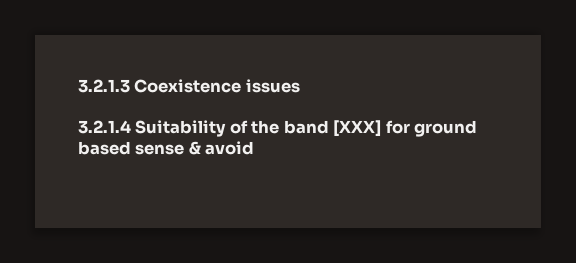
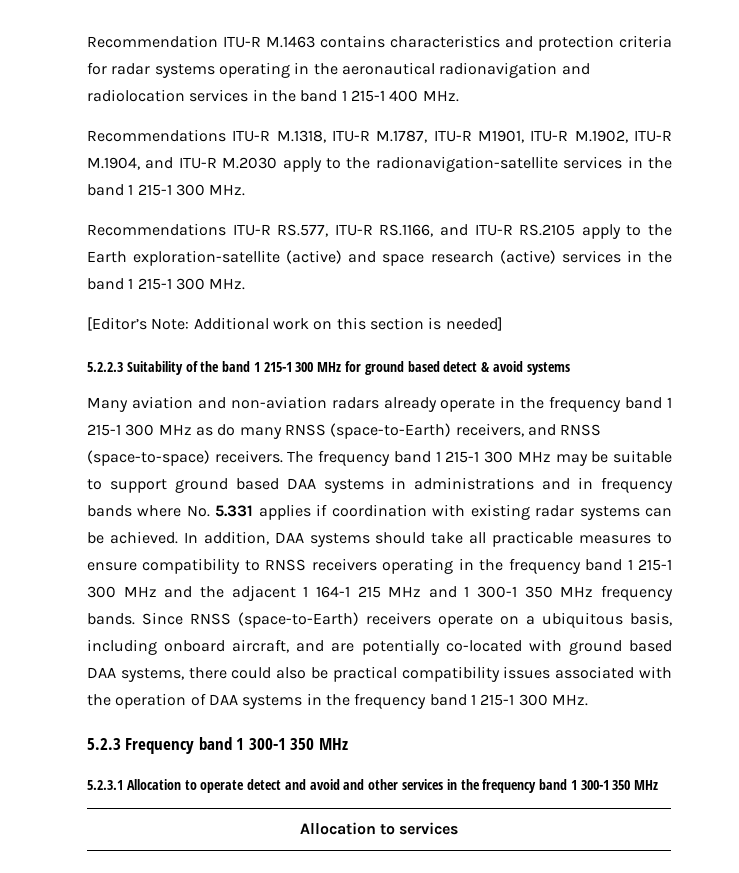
[78,79,300,93] [78,120,382,137] 3.2.1.3 Coexistence issues // 3.2.1.4 Suitability of the band [XXX] -> [87,35,672,51] [87,62,590,78] [87,89,459,102] [87,129,672,143] [87,156,672,172] [87,184,246,196] [87,223,673,239] [87,250,672,266] [87,278,246,290] [87,317,503,331] [87,361,342,375] Recommendation ITU-R M.1463 contains characteristics and protection criteria for radar systems operating in the aeronautical radionavigation and radiolocation services in the band 1 215-1 400 MHz. // Recommendations ITU-R M.1318, ITU-R M.1787, ITU-R M1901, ITU-R M.1902, ITU-R M.1904, and ITU-R M.2030 apply to the radionavigation-satellite services in the band 1 215-1 300 MHz. // Recommendations ITU-R RS.577, ITU-R RS.1166, and ITU-R RS.2105 apply to the Earth exploration-satellite (active) and space research (active) services in the band 1 215-1 300 MHz. // [Editor’s Note: Additional work on this section is needed] // 5.2.2.3 Suitability of the band 1 215-1 300 MHz
[135,144,185,155] sense -> [443,361,478,372] detect
(255, 148) none -> [526,362,570,375] [87,396,672,412] [87,423,602,439] [87,450,673,466] [87,477,674,493] [87,504,672,520] [87,531,673,547] [87,558,672,574] [87,585,674,601] [87,612,672,628] [87,639,672,655] [87,666,672,682] [87,693,588,709] [87,737,348,754] [87,779,659,793] [299,822,459,835] systems // Many aviation and non-aviation radars already operate in the frequency band 1 215-1 300 MHz as do many RNSS (space-to-Earth) receivers, and RNSS (space-to-space) receivers. The frequency band 1 215-1 300 MHz may be suitable to support ground based DAA systems in administrations and in frequency bands where No. 5.331 applies if coordination with existing radar systems can be achieved. In addition, DAA systems should take all practicable measures to ensure compatibility to RNSS receivers operating in the frequency band 1 215-1 300 MHz and the adjacent 1 164-1 215 MHz and 1 300-1 350 MHz frequency bands. Since RNSS (space-to-Earth) receivers operate on a ubiquitous basis, including onboard aircraft, and are potentially co-located with ground based DAA systems, there could also be practical compatibility issues associated with the operation of DAA systems in the frequency band 1 215-1 300 MHz. // 5.2.3 Frequency band 1 300-1 350 MHz // 5.2.3.1 Allocation to operate detect and avoid and other services in the frequency band 1 300-1 350 MHz // Allocation to services

